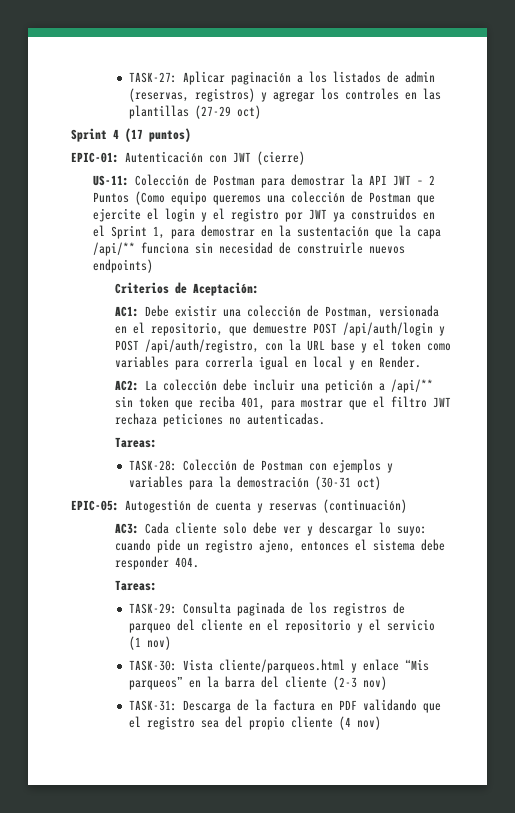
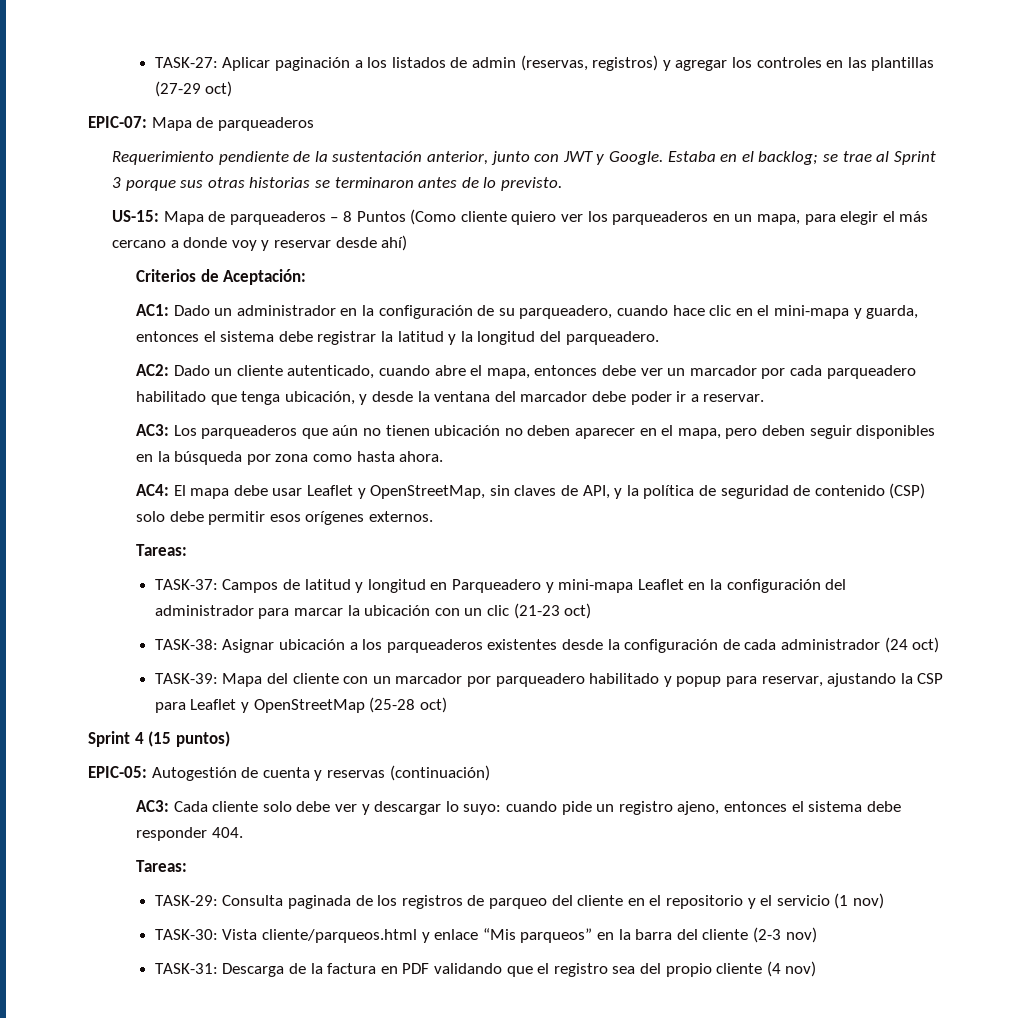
[71,128,191,142] [71,151,305,165] [92,174,435,188] [92,191,435,205] [92,208,435,222] [92,225,441,239] [92,242,405,256] [92,259,153,273] [114,282,259,296] [114,305,439,319] [114,322,445,336] [114,339,451,353] [114,356,421,370] [114,379,433,393] [114,396,451,410] [114,413,325,427] [114,437,157,448] [129,459,394,473] [129,476,382,490] Sprint 4 (17 puntos) // EPIC-01: Autenticación con JWT (cierre) // US-11: Colección de Postman para demostrar la API JWT – 2 Puntos (Como equipo queremos una colección de Postman que ejercite el login y el registro por JWT ya construidos en el Sprint 1, para demostrar en la sustentación que la capa /api/** funciona sin necesidad de construirle nuevos endpoints) // Criterios de Aceptación: // AC1: Debe existir una colección de Postman, versionada en el repositorio, que demuestre POST /api/auth/login y POST /api/auth/registro, con la URL base y el token como variables para correrla igual en local y en Render. // AC2: La colección debe incluir una petición a /api/** sin token que reciba 401, para mostrar que el filtro JWT rechaza peticiones no autenticadas. // Tareas: // TASK-28: Colección de Postman con ejemplos y variables para la demostración (30-31 oct) -> [88,116,314,131] [112,151,936,165] [112,177,562,191] [112,209,929,225] [112,235,408,251] [136,269,307,285] [136,304,919,319] [136,331,659,345] [136,364,916,379] [136,391,765,405] [136,424,936,439] [136,451,444,465] [136,483,926,499] [136,511,434,525] [136,544,188,556] [154,579,847,593] [154,603,592,619] [154,637,940,653] [154,673,944,687] [154,697,447,713] [88,731,230,747] EPIC-07: Mapa de parqueaderos // Requerimiento pendiente de la sustentación anterior, junto con JWT y Google. Estaba en el backlog; se trae al Sprint 3 porque sus otras historias se terminaron antes de lo previsto. // US-15: Mapa de parqueaderos – 8 Puntos (Como cliente quiero ver los parqueaderos en un mapa, para elegir el más cercano a donde voy y reservar desde ahí) // Criterios de Aceptación: // AC1: Dado un administrador en la configuración de su parqueadero, cuando hace clic en el mini-mapa y guarda, entonces el sistema debe registrar la latitud y la longitud del parqueadero. // AC2: Dado un cliente autenticado, cuando abre el mapa, entonces debe ver un marcador por cada parqueadero habilitado que tenga ubicación, y desde la ventana del marcador debe poder ir a reservar. // AC3: Los parqueaderos que aún no tienen ubicación no deben aparecer en el mapa, pero deben seguir disponibles en la búsqueda por zona como hasta ahora. // AC4: El mapa debe usar Leaflet y OpenStreetMap, sin claves de API, y la política de seguridad de contenido (CSP) solo debe permitir esos orígenes externos. // Tareas: // TASK-37: Campos de latitud y longitud en Parqueadero y mini-mapa Leaflet en la configuración del administrador para marcar la ubicación con un clic (21-23 oct) // TASK-38: Asignar ubicación a los parqueaderos existentes desde la configuración de cada administrador (24 oct) // TASK-39: Mapa del cliente con un marcador por parqueadero habilitado y popup para reservar, ajustando la CSP para Leaflet y OpenStreetMap (25-28 oct) // Sprint 4 (15 puntos)

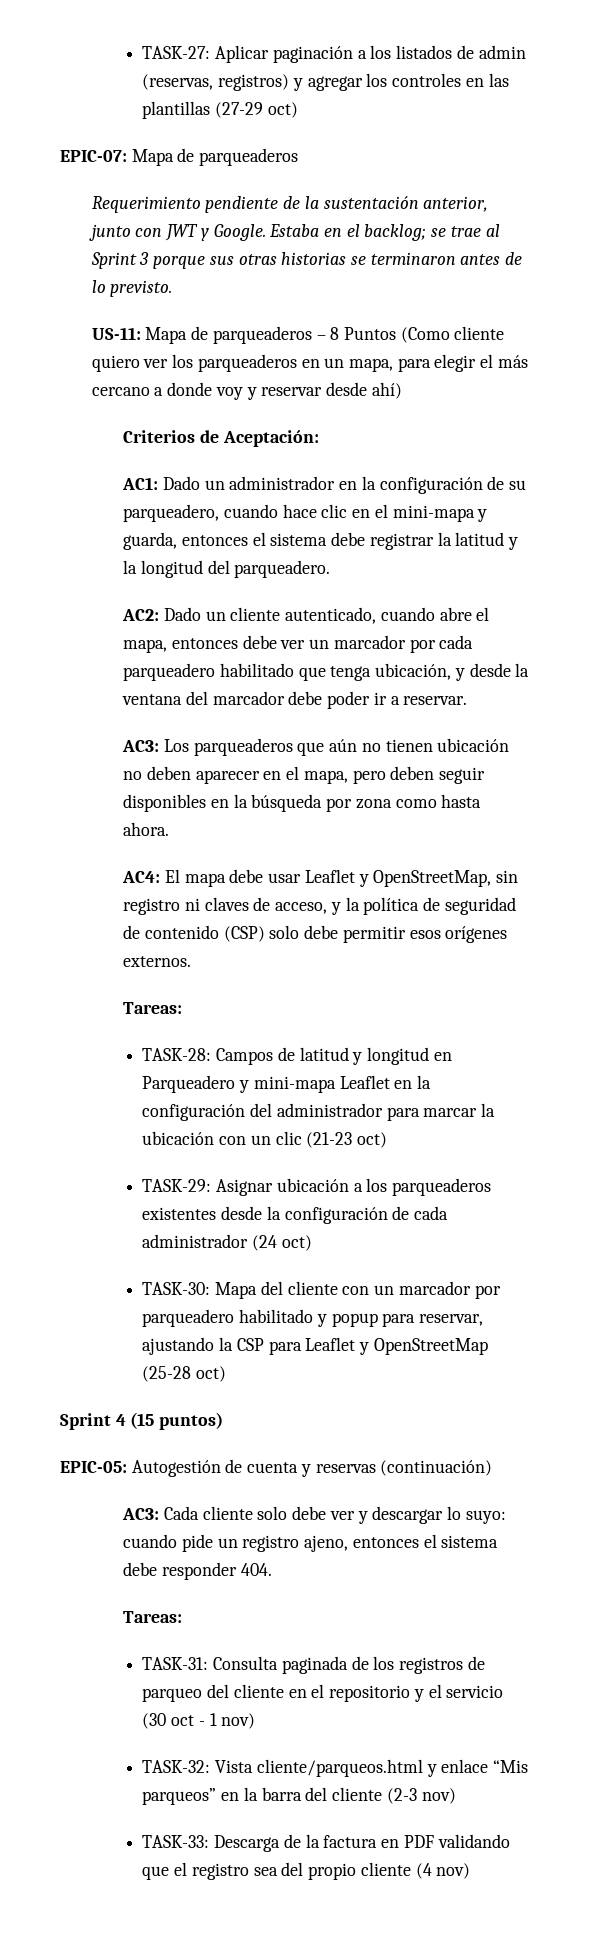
[112,210,160,222] US-15: -> [91,327,141,340] US-11:
(510, 490) none -> [123,898,200,915] registro ni
[582,485,610,499] API, -> [275,902,328,914] acceso,
[154,579,218,590] TASK-37: -> [142,1048,212,1061] TASK-28:
[154,639,218,650] TASK-38: -> [142,1179,212,1192] TASK-29:
[154,673,218,684] TASK-39: -> [142,1282,211,1295] TASK-30:
[154,895,218,906] TASK-29: -> [142,1657,209,1670] TASK-31:
[834,893,884,909] [154,929,218,940] (1 nov) // TASK-30: -> [142,1713,256,1729] [142,1760,211,1773] (30 oct - 1 nov) // TASK-32:
[154,963,218,974] TASK-31: -> [142,1835,210,1848] TASK-33:

